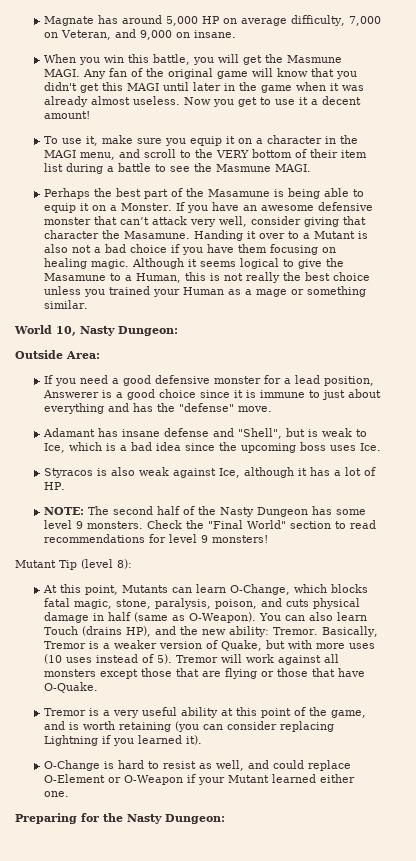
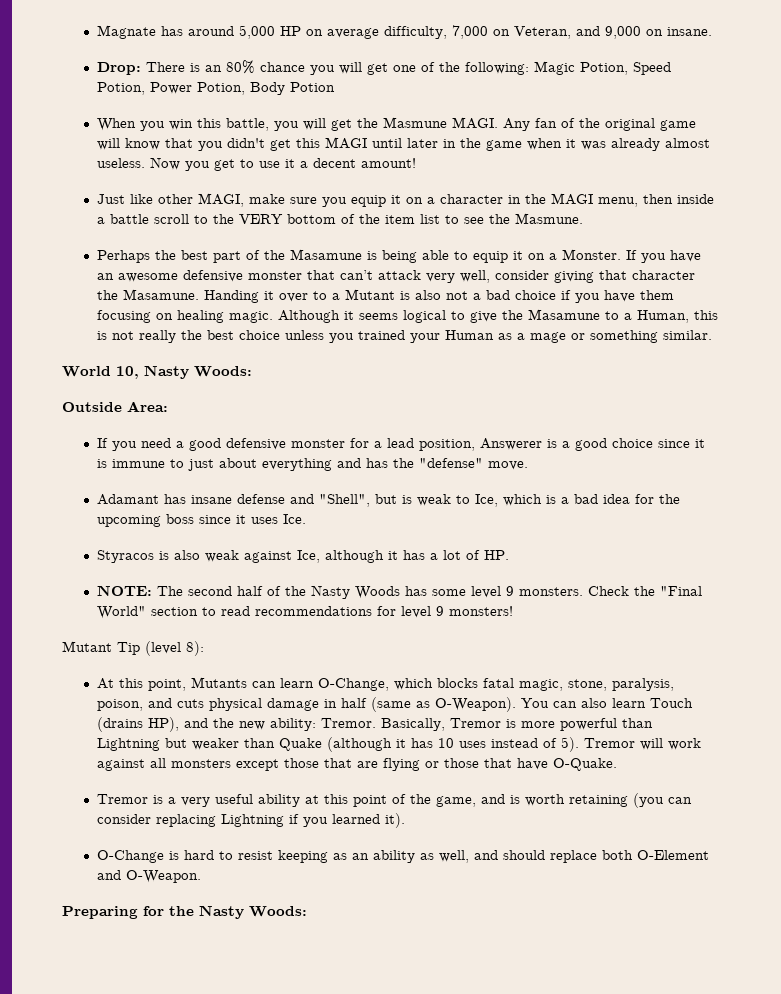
(236, 34) none -> [96,60,671,75] [96,82,335,95] // Drop: There is an 80% chance you will get one of the following: Magic Potion, Speed Potion, Power Potion, Body Potion
[43,136,98,146] To use it, -> [96,193,244,207] Just like other MAGI,
[118,149,140,158] and -> [642,194,714,204] [96,214,149,224] then inside a battle
[309,149,338,158] their -> [358,214,380,224] the
[65,163,151,174] during a battle -> (440, 219) none
[215,164,311,172] Masmune MAGI. -> [514,213,583,224] Masmune.
[118,326,178,336] Dungeon: -> [194,366,252,377] Woods:
[184,443,215,451] since -> [634,494,654,504] for
(326, 446) none -> [198,515,246,524] since it
[256,507,308,517] Dungeon -> [354,586,400,599] Woods
[102,640,375,651] [43,654,62,664] a weaker version of Quake, but with more uses (10 -> [520,718,653,731] [96,737,454,752] more powerful than Lightning but weaker than Quake (although it has 10
[198,760,351,771] [43,774,355,785] [43,791,69,797] as well, and could replace O-Element or O-Weapon if your Mutant learned either one. -> [277,850,709,863] [96,870,201,883] keeping as an ability as well, and should replace both O-Element and O-Weapon.
[165,814,225,824] Dungeon: -> [249,906,307,917] Woods:

